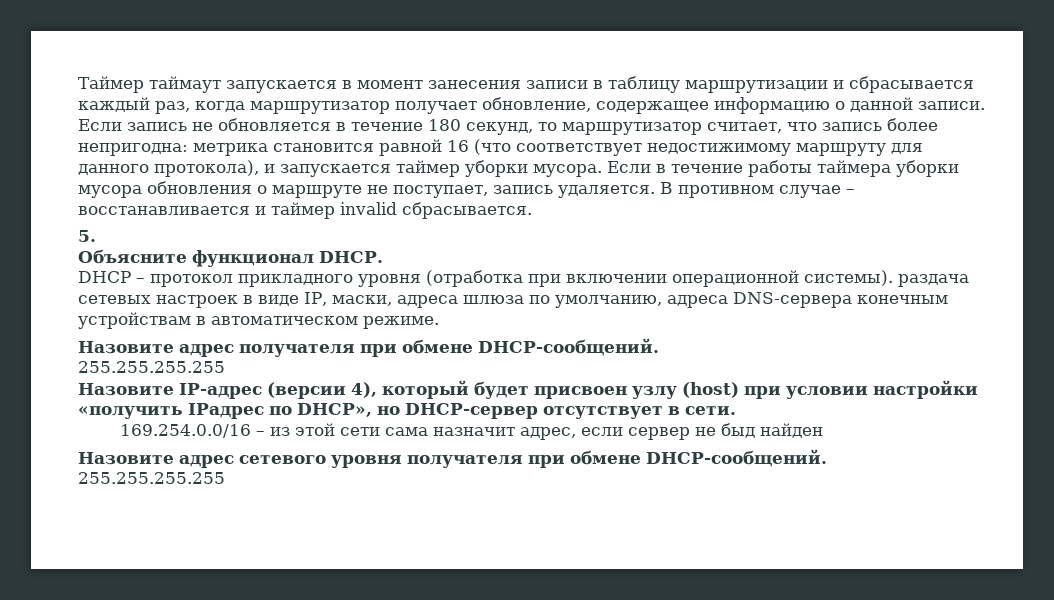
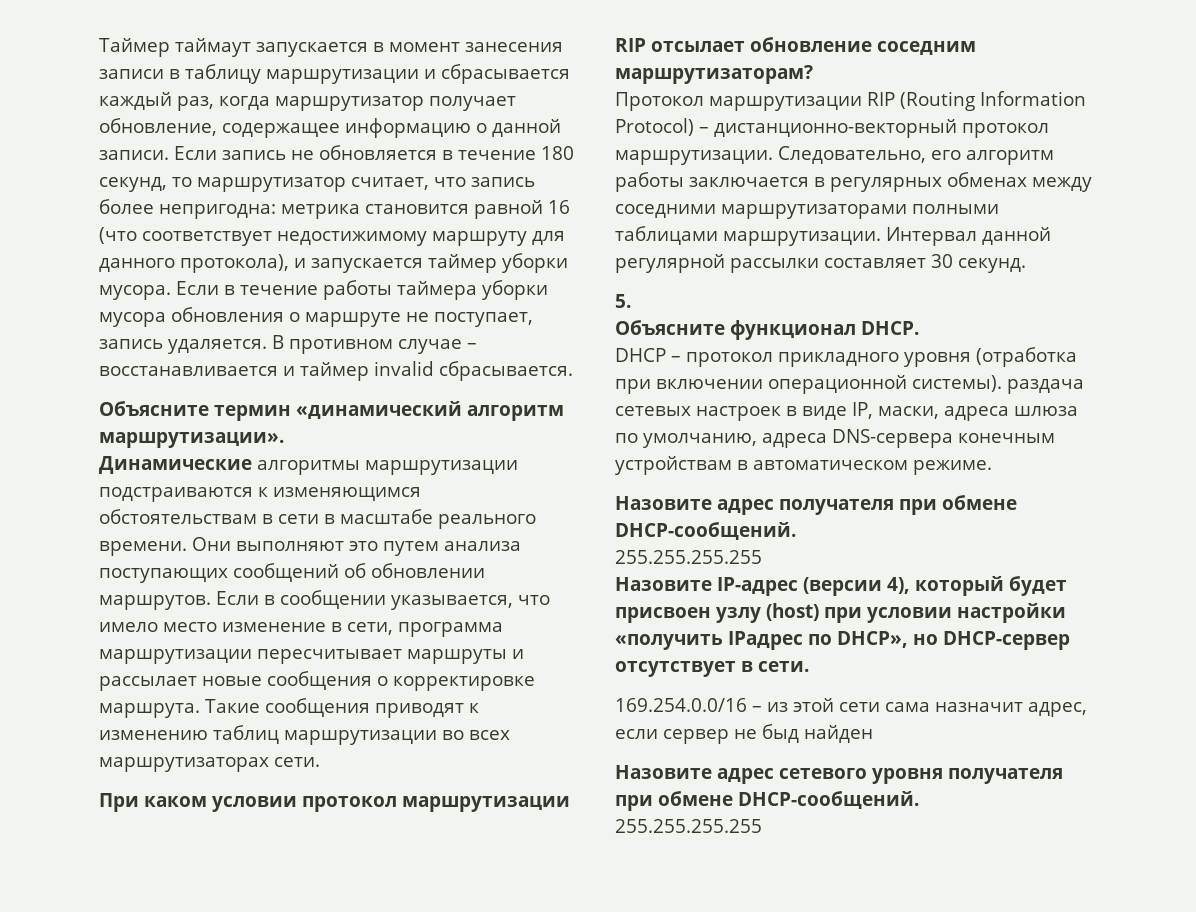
(532, 210) none -> [99,401,564,421] [99,432,284,448] [99,456,518,475] [99,487,421,502] [99,509,536,529] [99,537,521,556] [99,563,485,583] [99,590,550,610] [99,622,503,637] [99,649,524,664] [99,671,535,691] [99,698,479,718] [99,725,510,745] [99,757,320,772] [99,793,570,812] [615,37,976,55] [615,65,813,84] [615,91,1086,111] [615,118,1049,138] [615,146,1054,165] [615,172,1092,192] [615,204,999,219] [615,226,1051,246] [615,254,1026,273] // Объясните термин «динамический алгоритм маршрутизации». // Динамические алгоритмы маршрутизации подстраиваются к изменяющимся обстоятельствам в сети в масштабе реального времени. Они выполняют это путем анализа поступающих сообщений об обновлении маршрутов. Если в сообщении указывается, что имело место изменение в сети, программа маршрутизации пересчитывает маршруты и рассылает новые сообщения о корректировке маршрута. Такие сообщения приводят к изменению таблиц маршрутизации во всех маршрутизаторах сети. // При каком условии протокол маршрутизации RIP отсылает обновление соседним маршрутизаторам? // Протокол маршрутизации RIP (Routing Information Protocol) – дистанционно-векторный протокол маршрутизации. Следовательно, его алгоритм работы заключается в регулярных обменах между соседними маршрутизаторами полными таблицами маршрутизации. Интервал данной регулярной рассылки составляет 30 секунд.

